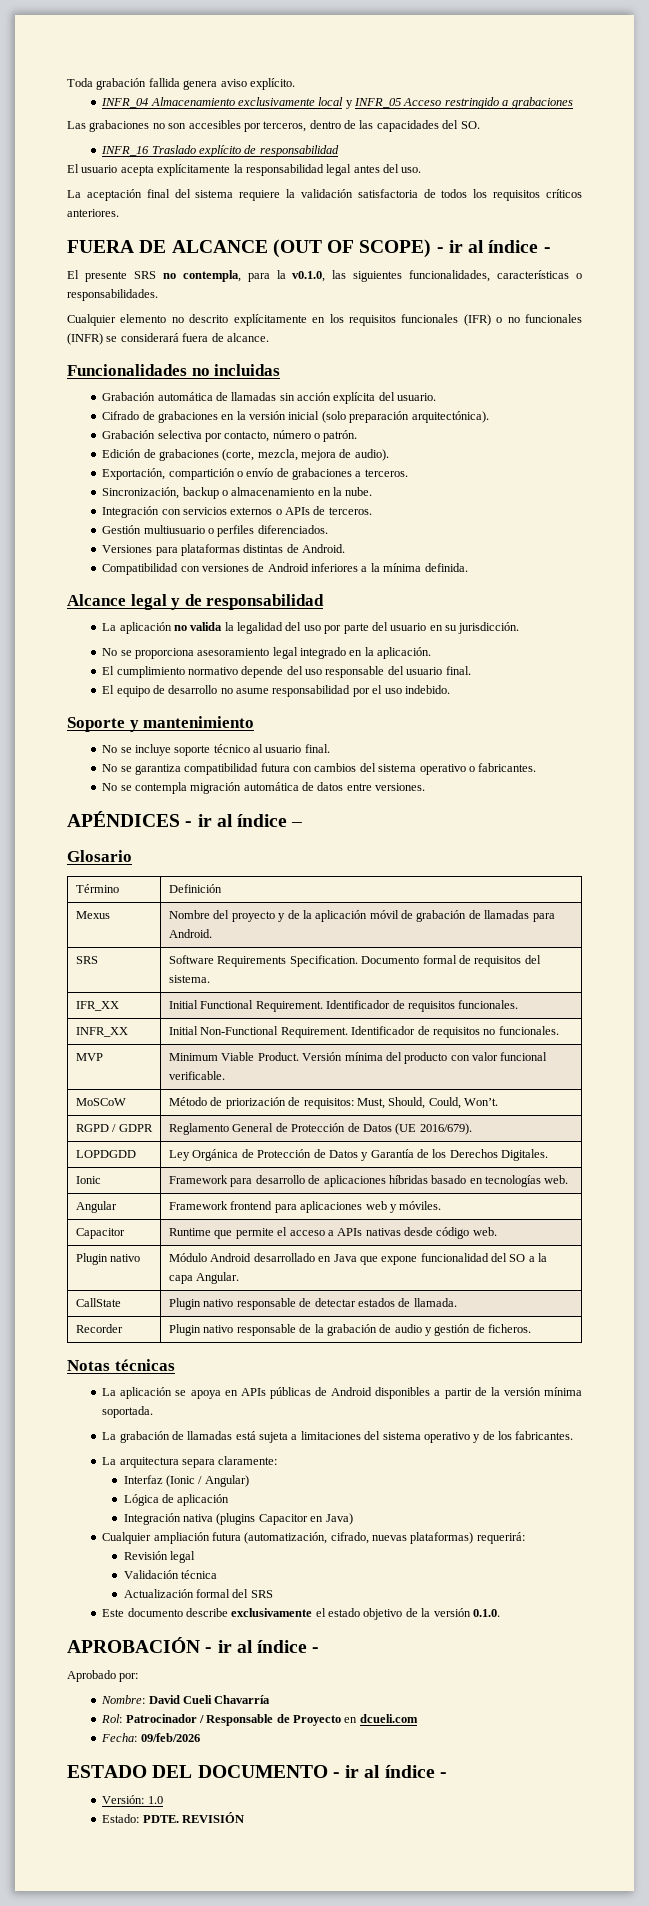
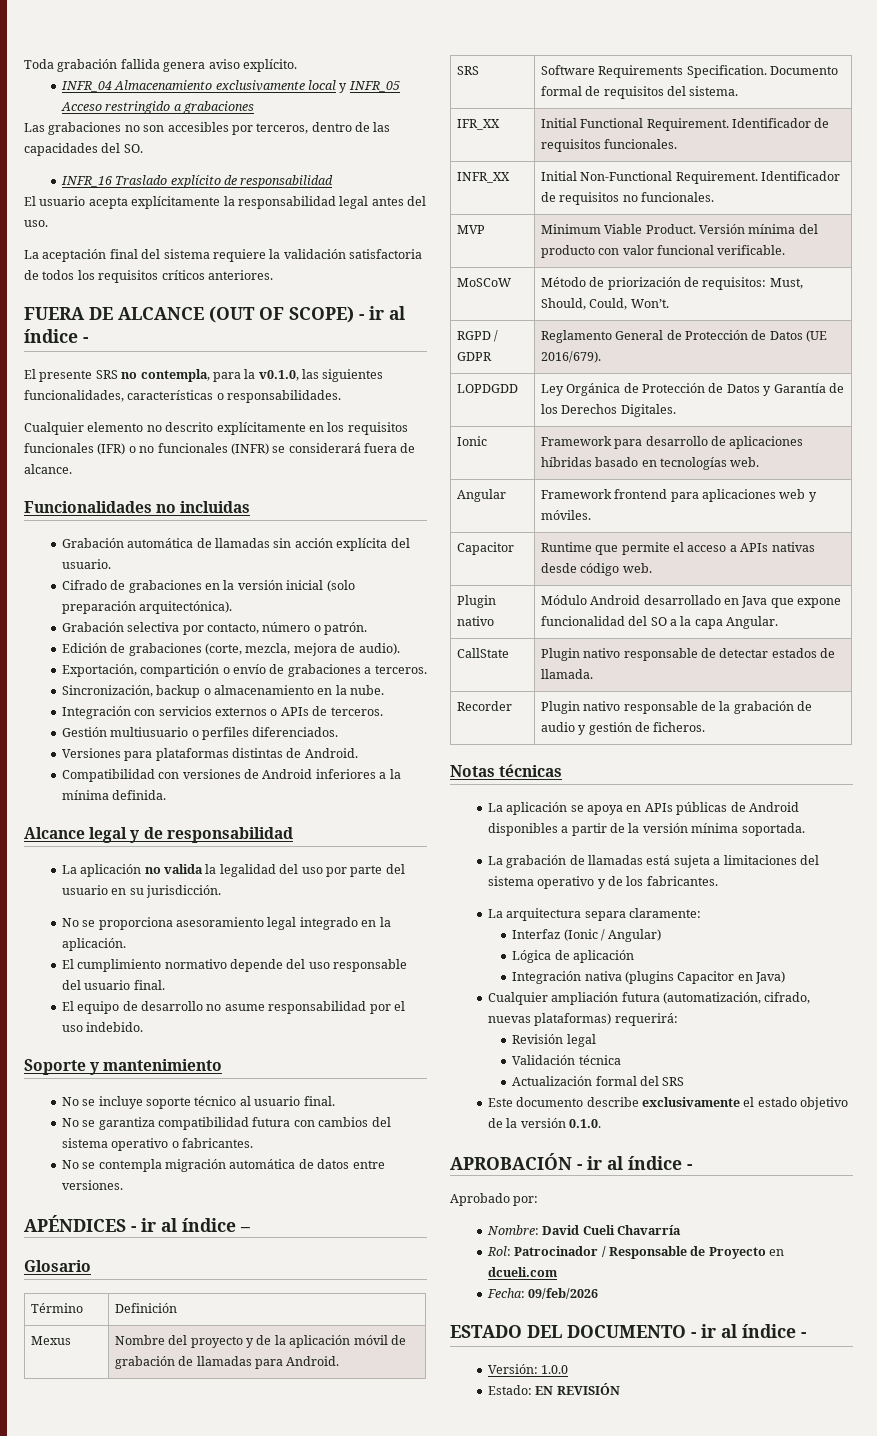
[147,1796,163,1804] 1.0 -> [541,1365,569,1374] 1.0.0
[142,1815,179,1823] PDTE. -> [535,1386,554,1395] EN

